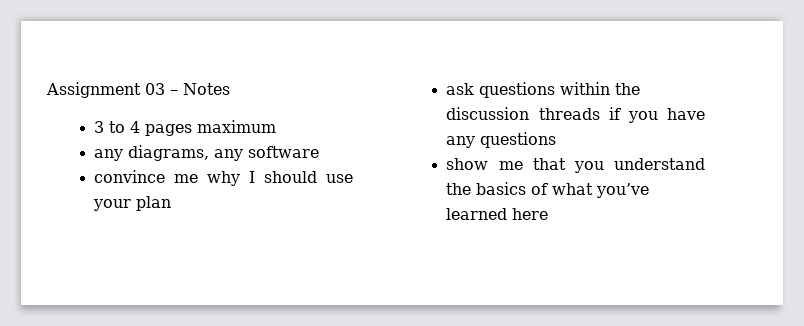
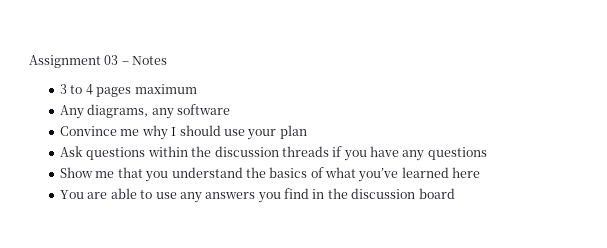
[94,149,124,161] any -> [60,105,85,119] Any
[94,170,166,183] convince -> [60,126,118,136] Convince
[446,83,475,95] ask -> [60,146,84,157] Ask
[446,158,489,170] show -> [60,167,94,178] Show
(549, 214) none -> [60,188,455,203] // You are able to use any answers you find in the discussion board

